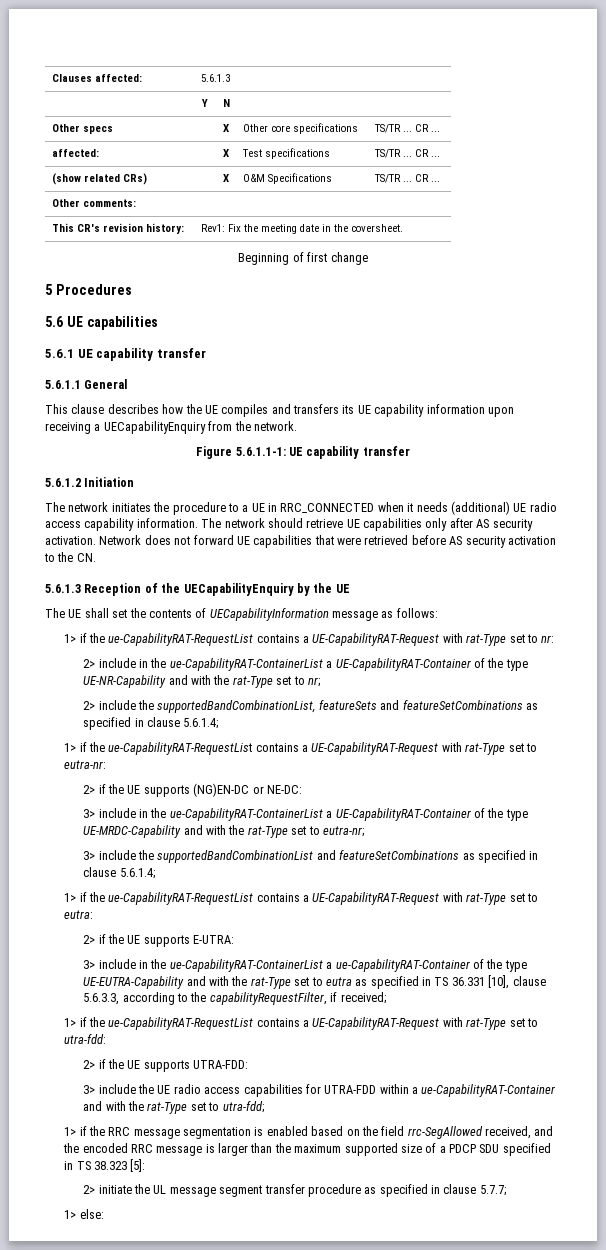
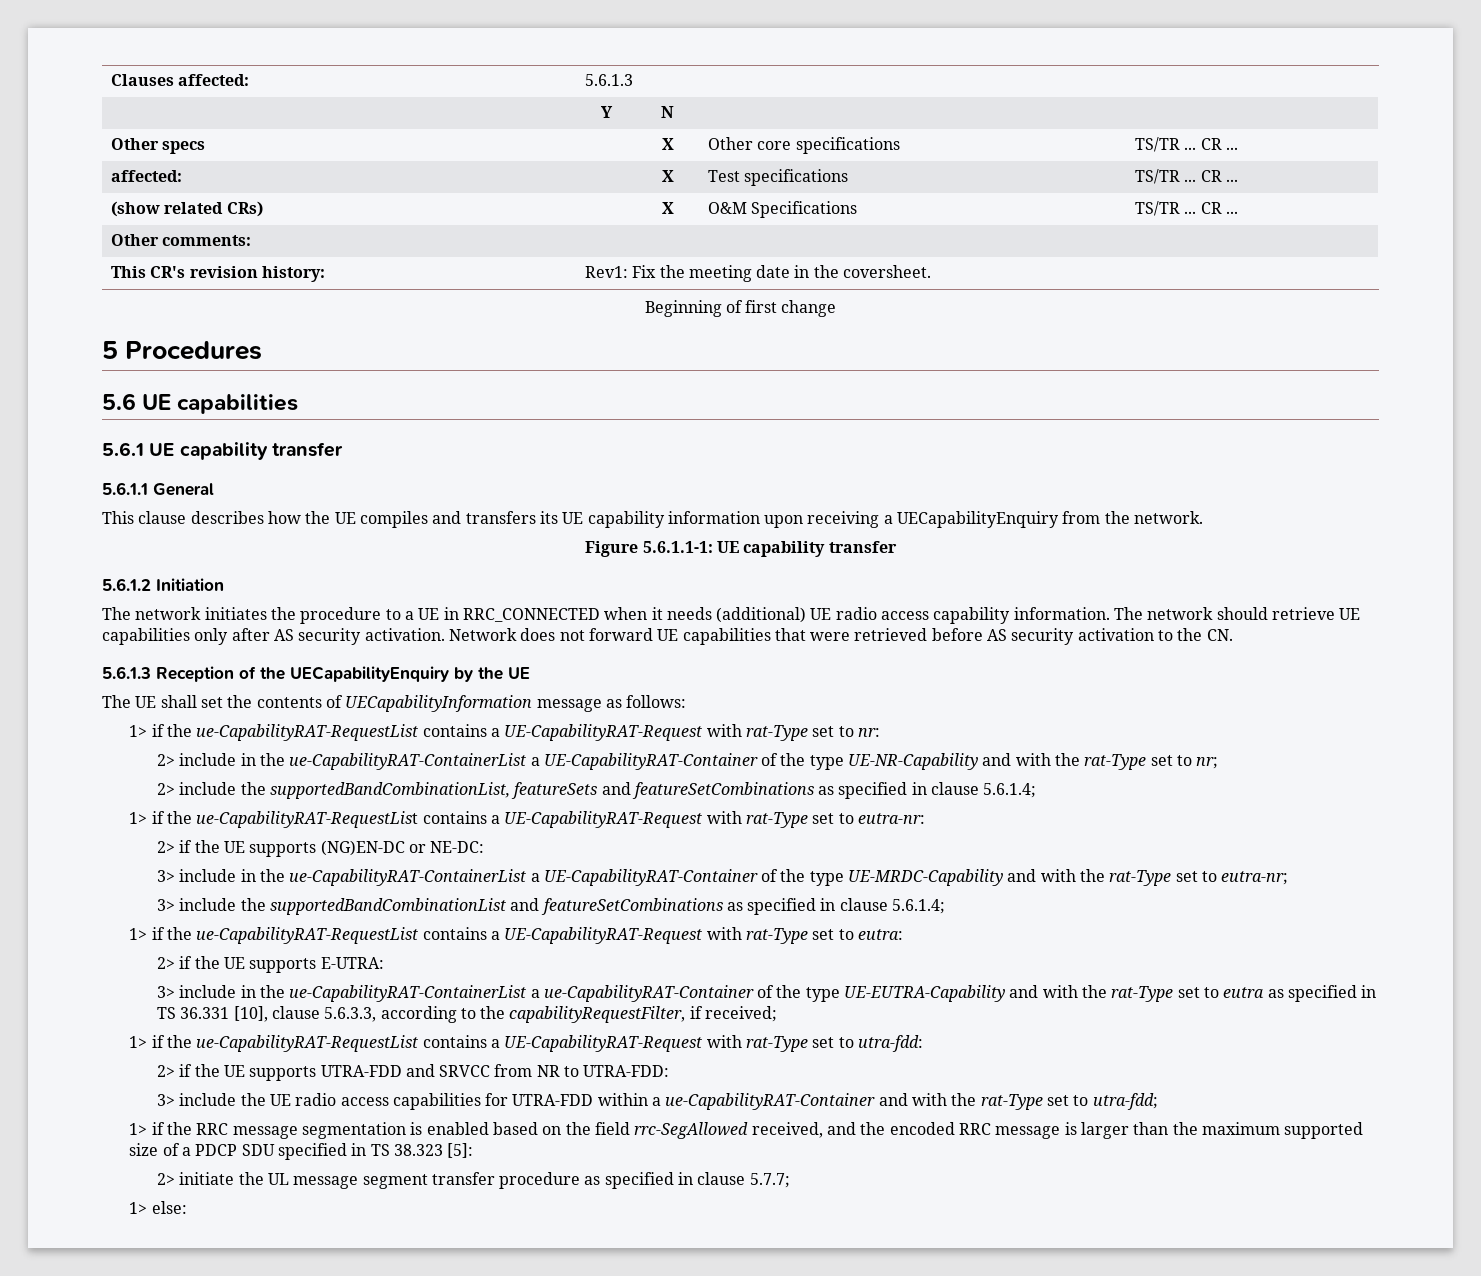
(190, 1066) none -> [320,1064,580,1077] UTRA-FDD and SRVCC from NR to

